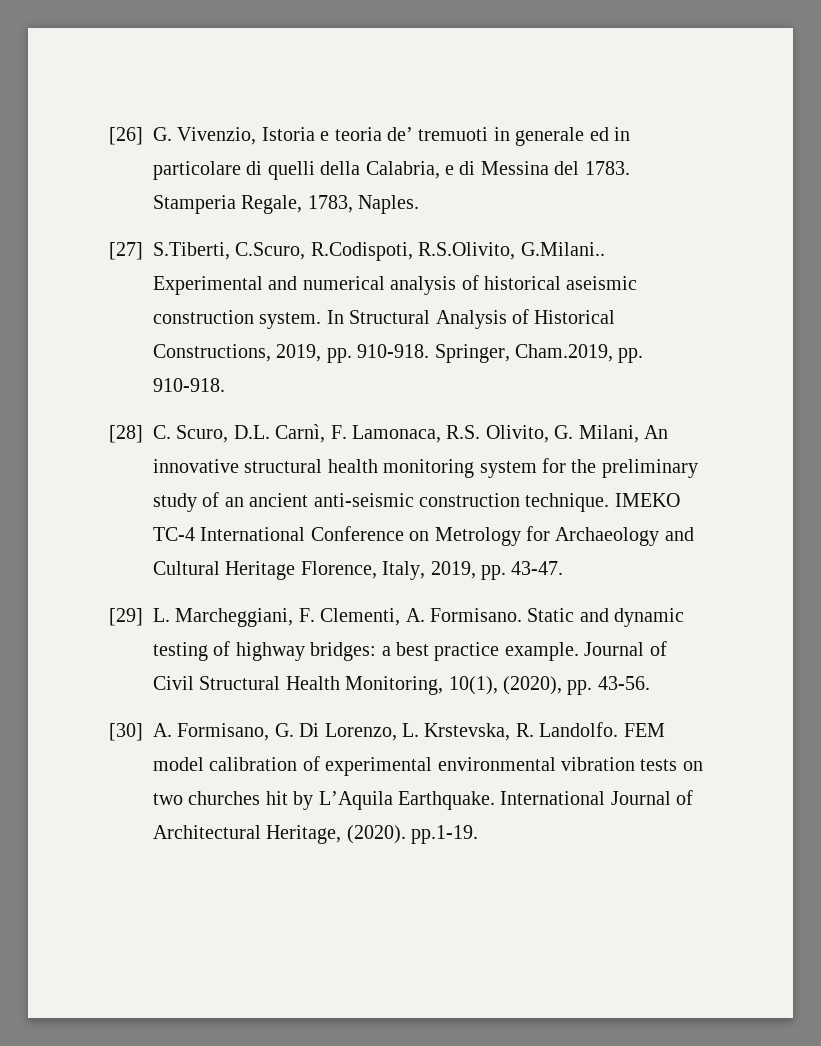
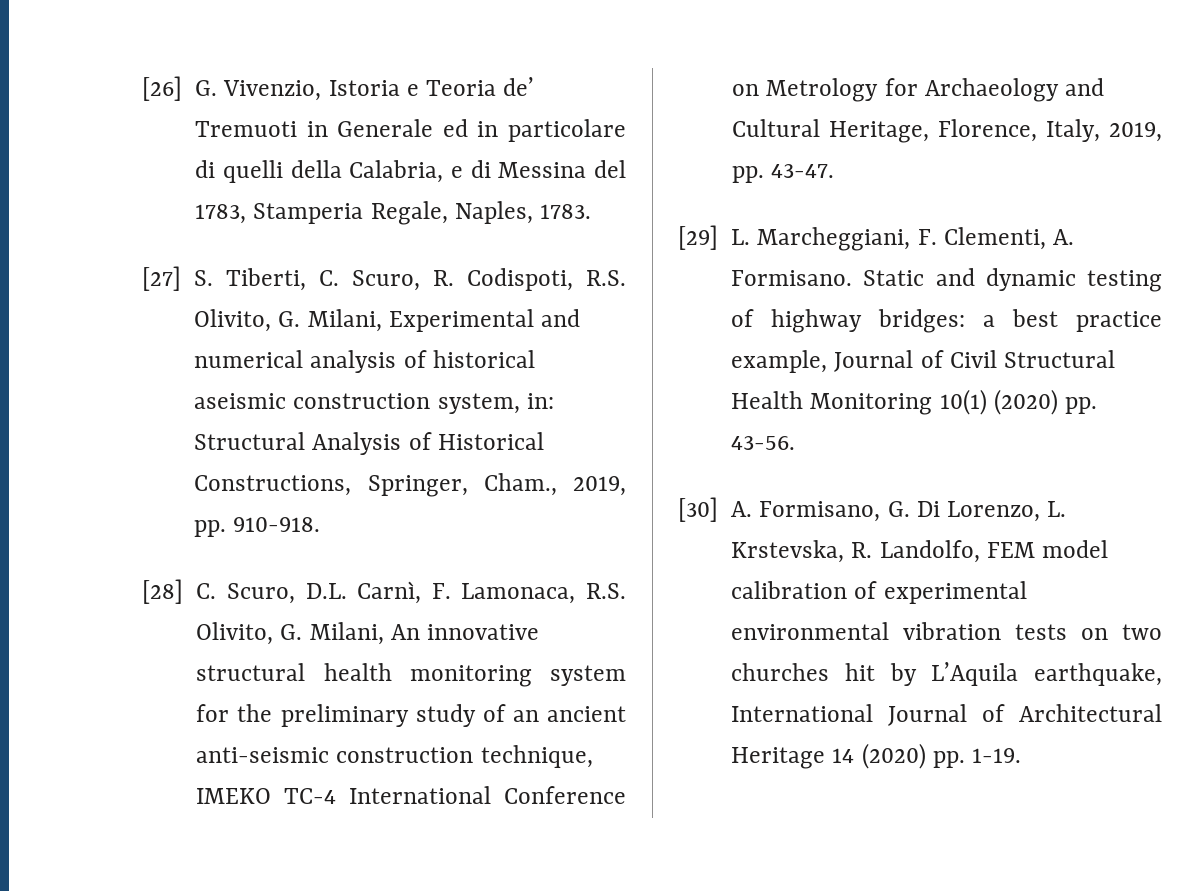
[334,127,585,146] teoria de’ tremuoti in generale -> [425,77,535,96] [195,119,434,137] Teoria de’ Tremuoti in Generale
[584,161,630,175] 1783. -> [195,204,247,224] 1783,
[307,195,420,214] 1783, Naples. -> [454,201,591,224] Naples, 1783.
[153,242,605,261] S.Tiberti, C.Scuro, R.Codispoti, R.S.Olivito, G.Milani.. -> [194,268,626,291] [194,309,382,332] S. Tiberti, C. Scuro, R. Codispoti, R.S. Olivito, G. Milani,
[259,310,344,329] system. In -> [437,393,554,414] system, in:
(271, 353) none -> [367,473,557,497] Springer, Cham.,
[434,344,644,363] [153,378,225,392] Springer, Cham.2019, pp. 910-918. -> (321, 524) none
[525,493,610,512] technique. -> [480,745,593,768] technique,
[225,561,296,580] Heritage -> [829,121,930,143] Heritage,
[504,642,579,661] example. -> [731,350,828,373] example,
[345,676,562,695] Monitoring, 10(1), (2020), -> [810,389,1058,415] Monitoring 10(1) (2020)
[539,722,619,737] Landolfo. -> [879,540,980,563] Landolfo,
[398,791,495,810] Earthquake. -> [1034,663,1162,686] earthquake,
[266,825,479,844] Heritage, (2020). pp.1-19. -> [731,743,1021,769] Heritage 14 (2020) pp. 1-19.

